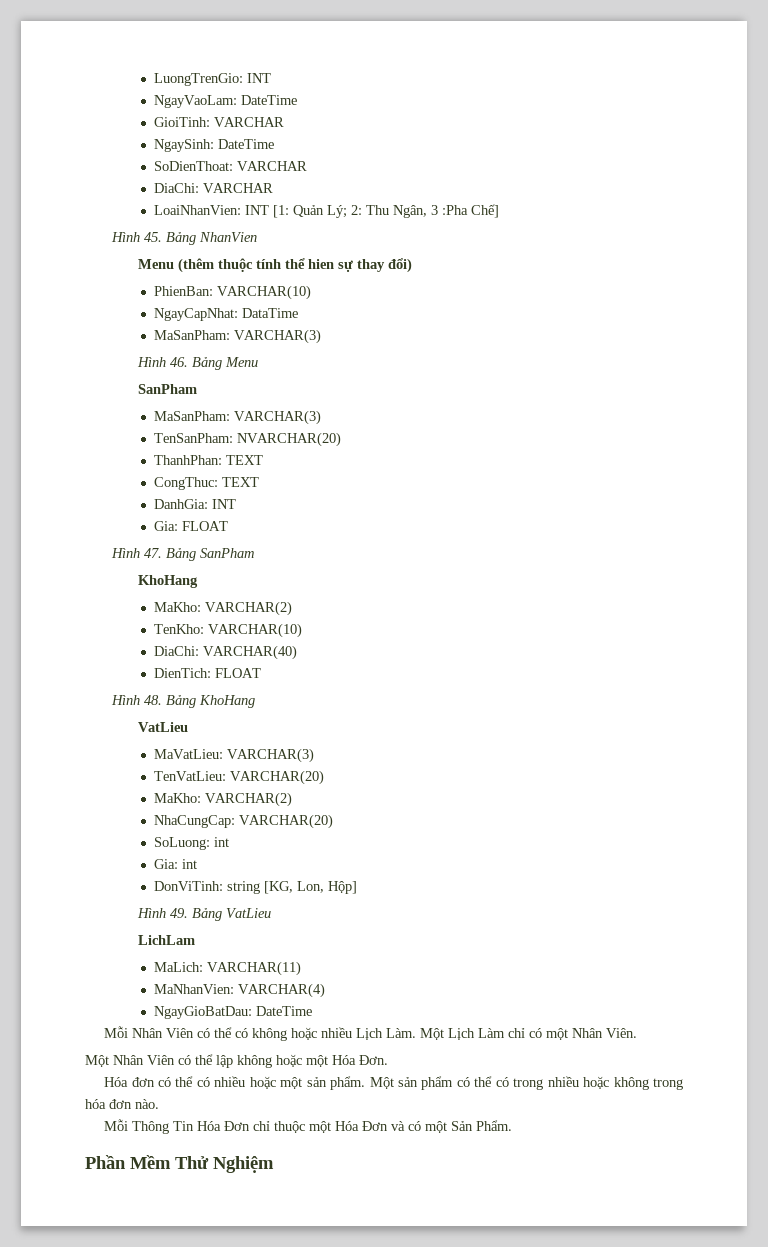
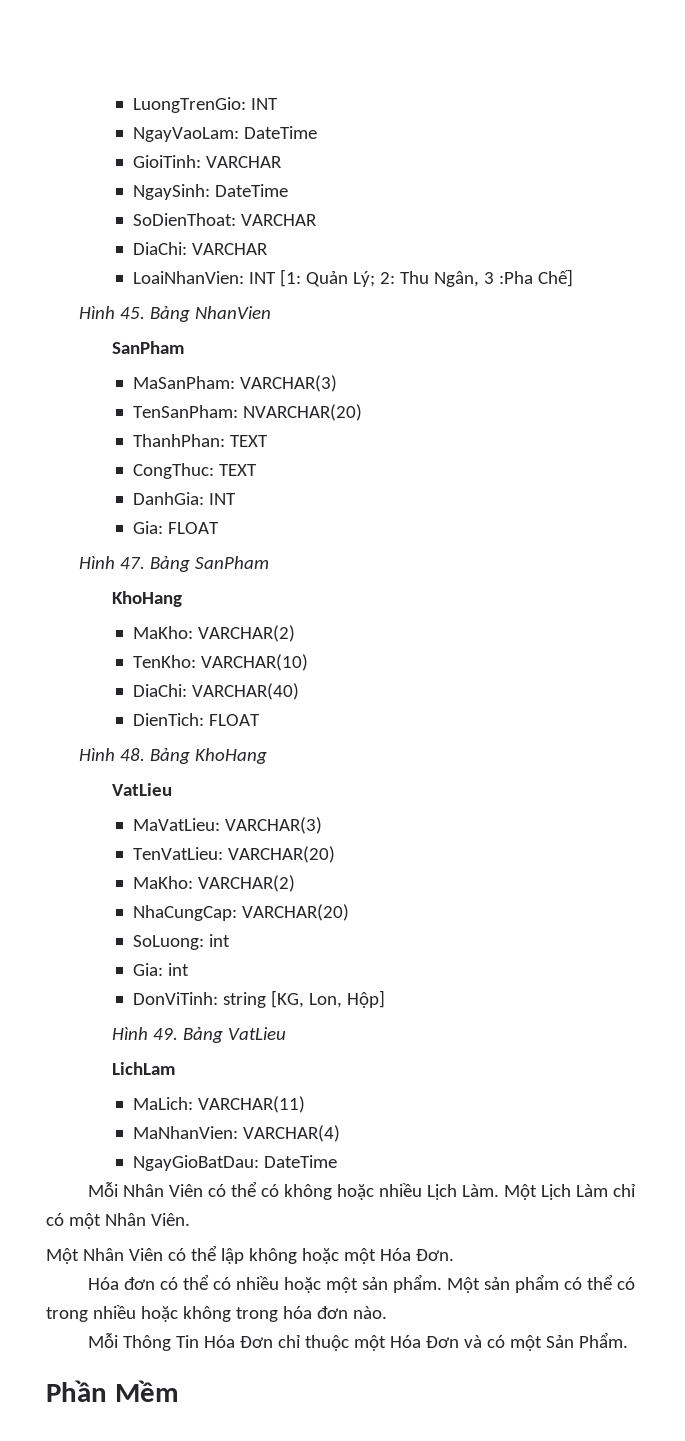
[138,258,413,273] [154,285,312,300] [154,308,299,321] [154,329,322,344] [137,357,259,370] // Menu (thêm thuộc tính thể hien sự thay đổi) // PhienBan: VARCHAR(10) // NgayCapNhat: DataTime // MaSanPham: VARCHAR(3) // Hình 46. Bảng Menu -> (272, 312) none
[175,1156,274,1173] Thử Nghiệm -> (179, 1391) none

